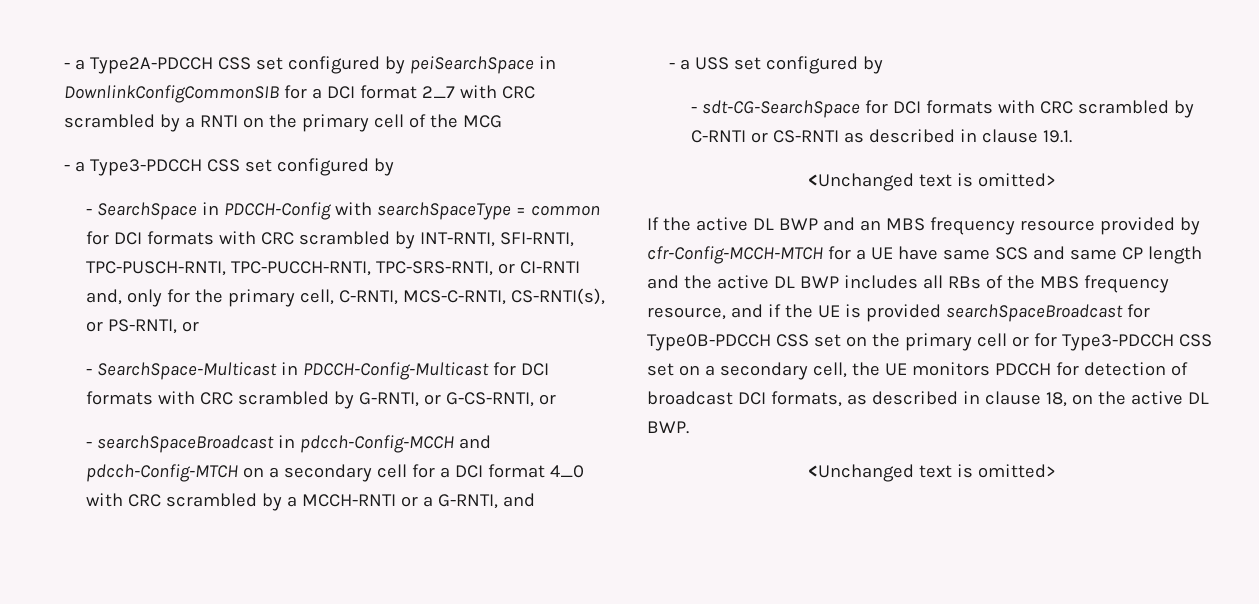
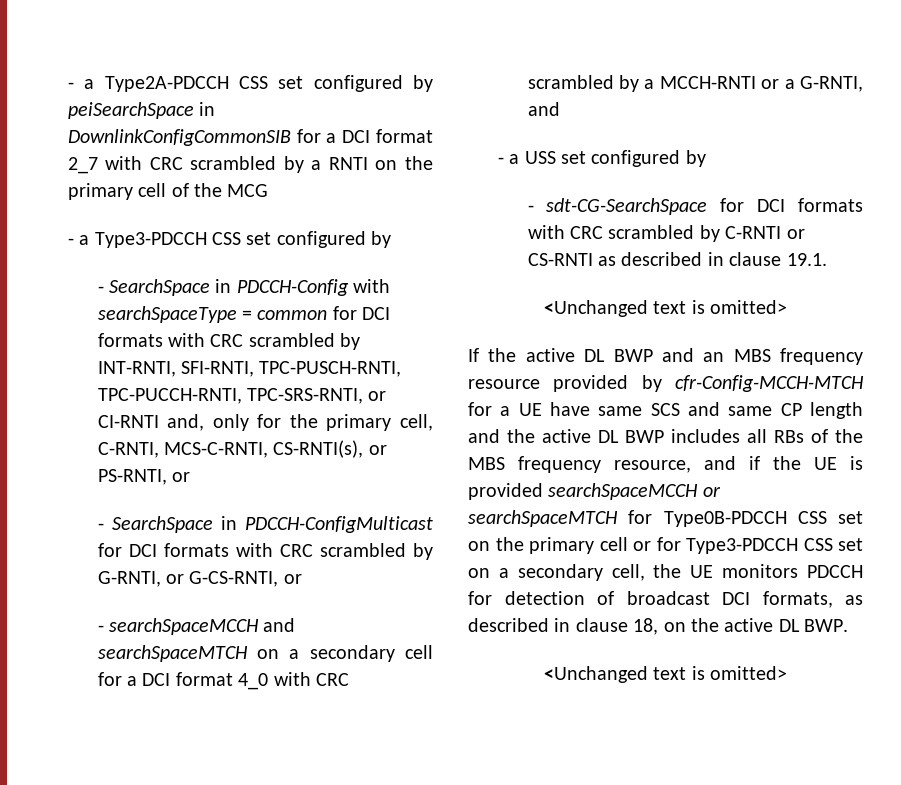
[96,362,489,380] SearchSpace-Multicast in PDCCH-Config-Multicast -> [111,516,433,533] SearchSpace in PDCCH-ConfigMulticast
[96,435,491,453] [85,464,238,482] searchSpaceBroadcast in pdcch-Config-MCCH and pdcch-Config-MTCH -> [108,618,296,635] [97,645,248,662] searchSpaceMCCH and searchSpaceMTCH
[945,304,1123,322] searchSpaceBroadcast -> [548,483,721,500] [468,510,618,527] searchSpaceMCCH or searchSpaceMTCH

